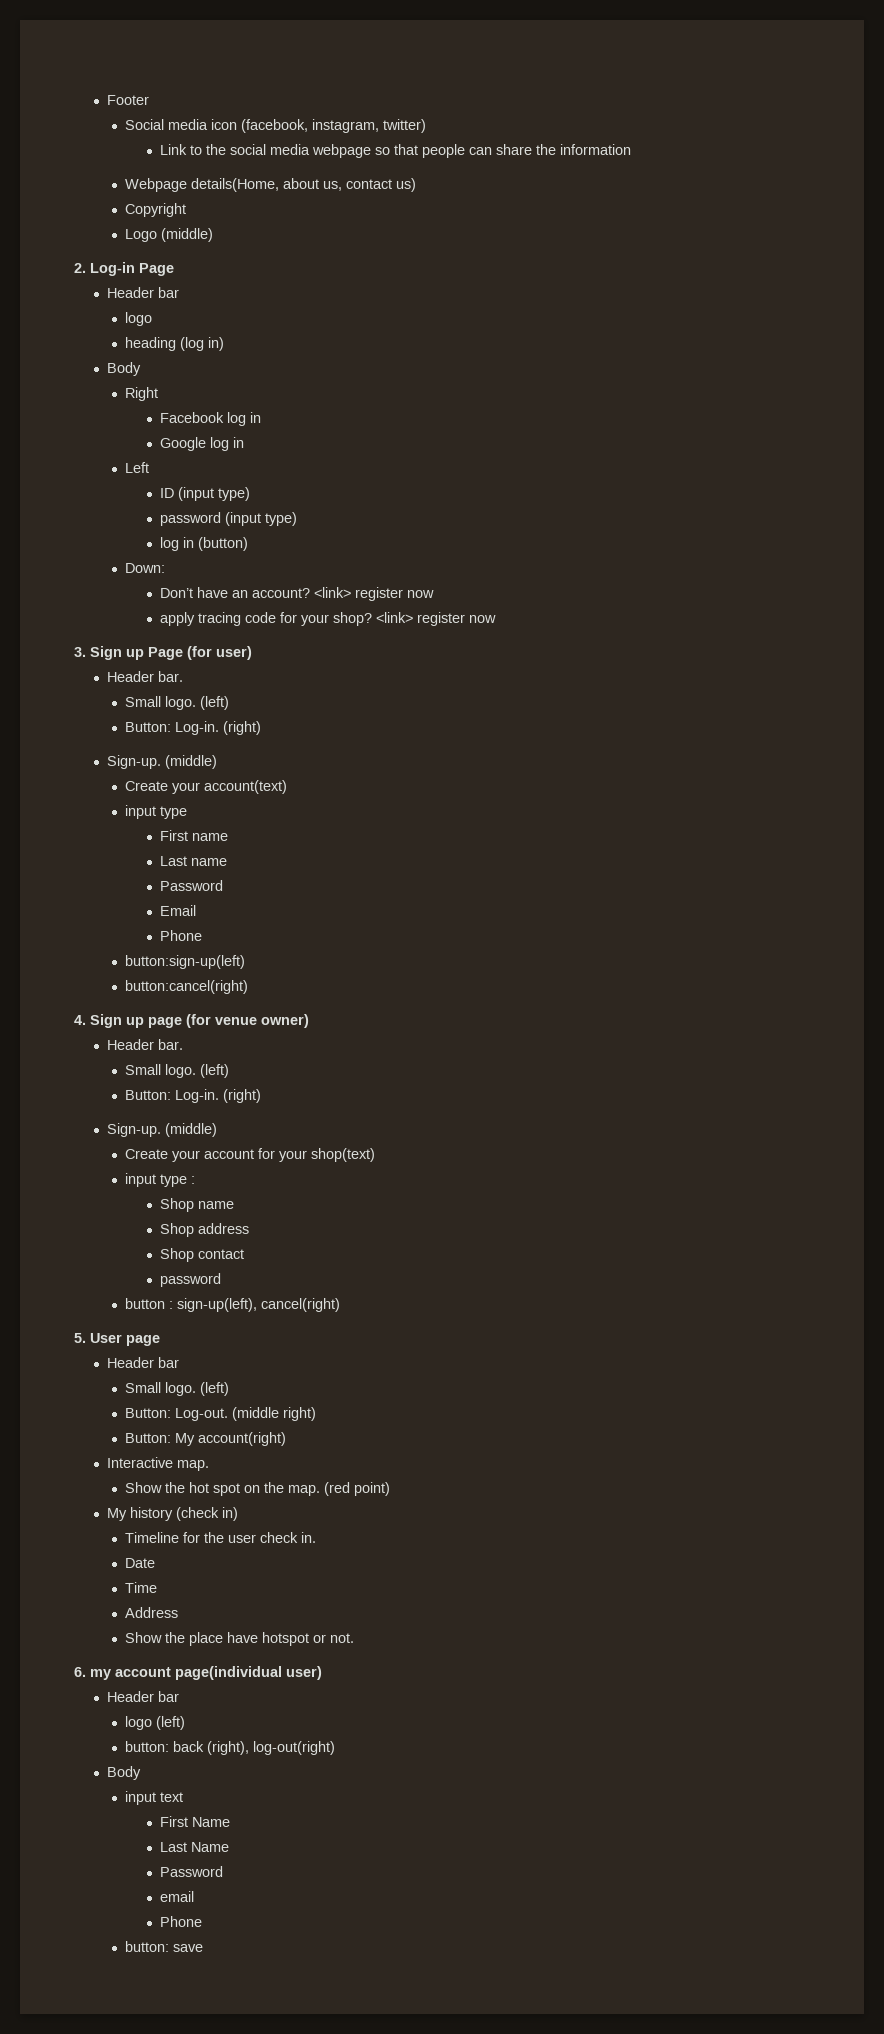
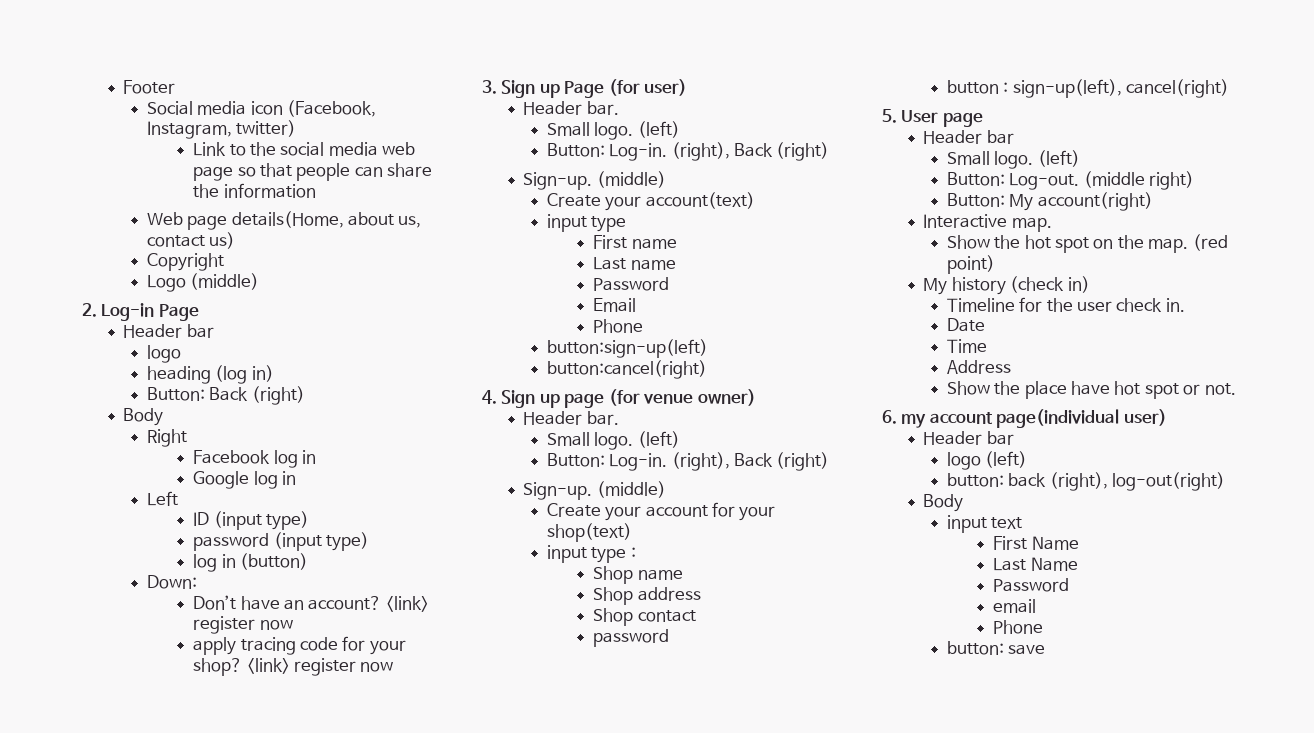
[240,119,379,133] (facebook, instagram, -> [286,100,376,117] [146,121,232,139] (Facebook, Instagram,
[311,144,371,158] webpage -> [382,142,416,155] [193,166,234,181] web page
[124,178,187,192] Webpage -> [146,212,228,230] Web page
(224, 344) none -> [146,386,305,405] // Button: Back (right)
(219, 728) none -> [671,142,773,161] (right), Back
(219, 1096) none -> [671,452,773,471] (right), Back
[261,1632,309,1646] hotspot -> [1114,381,1179,399] hot spot

